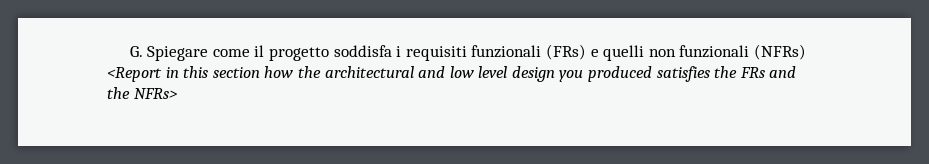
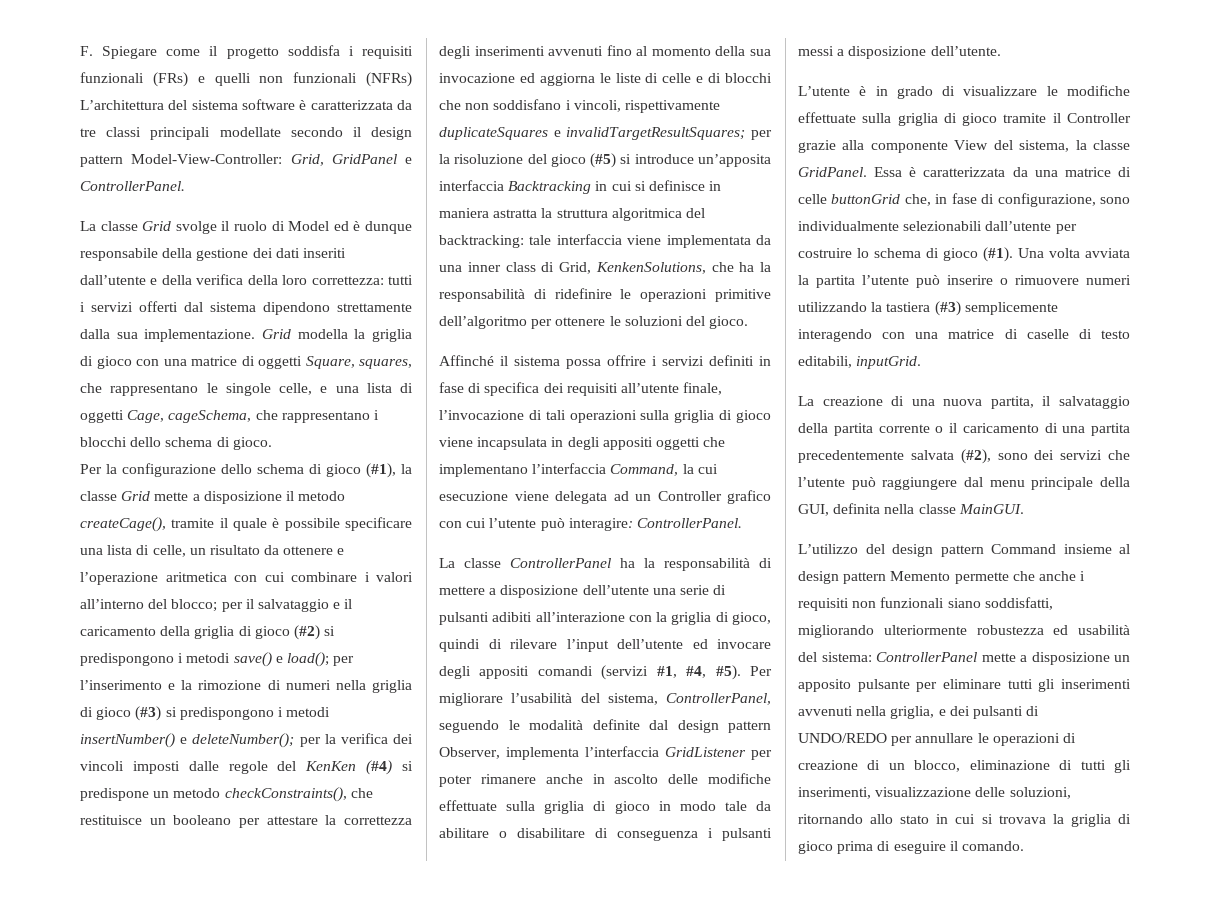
[129,46,143,57] G. -> [80,46,93,56] F.
[107,66,797,82] [107,87,177,99] <Report in this section how the architectural and low level design you produced satisfies the FRs and the NFRs> -> [80,99,412,110] [80,127,412,140] [80,154,412,167] [80,181,185,191] [80,221,412,234] [80,248,346,261] [80,274,413,285] [80,301,412,315] [80,329,412,342] [80,356,412,369] [80,383,413,396] [80,410,379,423] [80,437,272,450] [80,463,412,478] [80,491,346,504] [80,517,412,532] [80,545,345,557] [80,572,413,585] [80,599,353,612] [80,625,336,640] [80,652,355,667] [80,680,412,693] [80,706,331,721] [80,733,413,748] [80,760,413,775] [80,787,373,802] [80,815,412,828] [439,45,771,59] [439,73,772,86] [439,99,720,113] [439,127,772,140] [439,153,771,168] [439,180,722,194] [439,208,705,221] [439,234,771,248] [439,262,771,274] [439,288,771,302] [439,316,749,329] [439,355,771,369] [439,382,723,396] [439,410,771,423] [439,437,726,450] [439,463,718,477] [439,490,771,504] [439,518,742,531] [439,558,772,571] [439,585,727,598] [439,612,771,625] [439,639,771,652] [439,665,772,680] [439,693,771,706] [439,719,771,733] [439,746,772,760] [439,773,771,787] [439,800,771,814] [439,828,772,841] [798,46,1001,59] [798,85,1130,99] [798,112,1131,126] [798,140,1130,153] [798,167,1131,177] [798,193,1130,207] [798,221,1077,234] [798,247,1130,262] [798,275,1131,288] [798,301,1058,316] [798,329,1130,342] [798,356,922,369] [798,396,1130,409] [798,423,1130,436] [798,449,1130,464] [798,477,1130,490] [798,503,1024,516] [798,544,1130,557] [798,571,1086,584] [798,597,1053,611] [798,625,1130,638] [798,652,1130,665] [798,679,1131,692] [798,706,1040,719] [798,733,1076,746] [798,760,1131,773] [798,787,1071,799] [798,814,1131,827] [798,841,1024,854] L’architettura del sistema software è caratterizzata da tre classi principali modellate secondo il design pattern Model-View-Controller: Grid, GridPanel e ControllerPanel. // La classe Grid svolge il ruolo di Model ed è dunque responsabile della gestione dei dati inseriti dall’utente e della verifica della loro correttezza: tutti i servizi offerti dal sistema dipendono strettamente dalla sua implementazione. Grid modella la griglia di gioco con una matrice di oggetti Square, squares, che rappresentano le singole celle, e una lista di oggetti Cage, cageSchema, che rappresentano i blocchi dello schema di gioco. // Per la configurazione dello schema di gioco (#1), la classe Grid mette a disposizione il metodo createCage(), tramite il quale è possibile specificare una lista di celle, un risultato da ottenere e l’operazione aritmetica con cui combinare i valori all’interno del blocco; per il salvataggio e il caricamento della griglia di gioco (#2) si predispongono i metodi save() e load(); per l’inserimento e la rimozione di numeri nella griglia di gioco (#3) si predispongono i metodi insertNumber() e deleteNumber(); per la verifica dei vincoli imposti dalle regole del KenKen (#4) si predispone un metodo checkConstraints(), che restituisce un booleano per attestare la correttezza degli inserimenti avvenuti fino al momento della sua invocazione ed aggiorna le liste di celle e di blocchi che non soddisfano i vincoli, rispettivamente duplicateSquares e invalidTargetResultSquares; per la risoluzione del gioco (#5) si introduce un’apposita interfaccia Backtracking in cui si definisce in maniera astratta la struttura algoritmica del backtracking: tale interfaccia viene implementata da una inner class di Grid, KenkenSolutions, che ha la responsabilità di ridefinire le operazioni primitive dell’algoritmo per ottenere le soluzioni del gioco. // Affinché il sistema possa offrire i servizi definiti in fase di specifica dei requisiti all’utente finale, l’invocazione di tali operazioni sulla griglia di gioco viene incapsulata in degli appositi oggetti che implementano l’interfaccia Command, la cui esecuzione viene delegata ad un Controller grafico con cui l’utente può interagire: ControllerPanel. // La classe ControllerPanel ha la responsabilità di mettere a disposizione dell’utente una serie di pulsanti adibiti all’interazione con la griglia di gioco, quindi di rilevare l’input dell’utente ed invocare degli appositi comandi (servizi #1, #4, #5). Per migliorare l’usabilità del sistema, ControllerPanel, seguendo le modalità definite dal design pattern Observer, implementa l’interfaccia GridListener per poter rimanere anche in ascolto delle modifiche effettuate sulla griglia di gioco in modo tale da abilitare o disabilitare di conseguenza i pulsanti messi a disposizione dell’utente. // L’utente è in grado di visualizzare le modifiche effettuate sulla griglia di gioco tramite il Controller grazie alla componente View del sistema, la classe GridPanel. Essa è caratterizzata da una matrice di celle buttonGrid che, in fase di configurazione, sono individualmente selezionabili dall’utente per costruire lo schema di gioco (#1). Una volta avviata la partita l’utente può inserire o rimuovere numeri utilizzando la tastiera (#3) semplicemente interagendo con una matrice di caselle di testo editabili, inputGrid. // La creazione di una nuova partita, il salvataggio della partita corrente o il caricamento di una partita precedentemente salvata (#2), sono dei servizi che l’utente può raggiungere dal menu principale della GUI, definita nella classe MainGUI. // L’utilizzo del design pattern Command insieme al design pattern Memento permette che anche i requisiti non funzionali siano soddisfatti, migliorando ulteriormente robustezza ed usabilità del sistema: ControllerPanel mette a disposizione un apposito pulsante per eliminare tutti gli inserimenti avvenuti nella griglia, e dei pulsanti di UNDO/REDO per annullare le operazioni di creazione di un blocco, eliminazione di tutti gli inserimenti, visualizzazione delle soluzioni, ritornando allo stato in cui si trovava la griglia di gioco prima di eseguire il comando.

